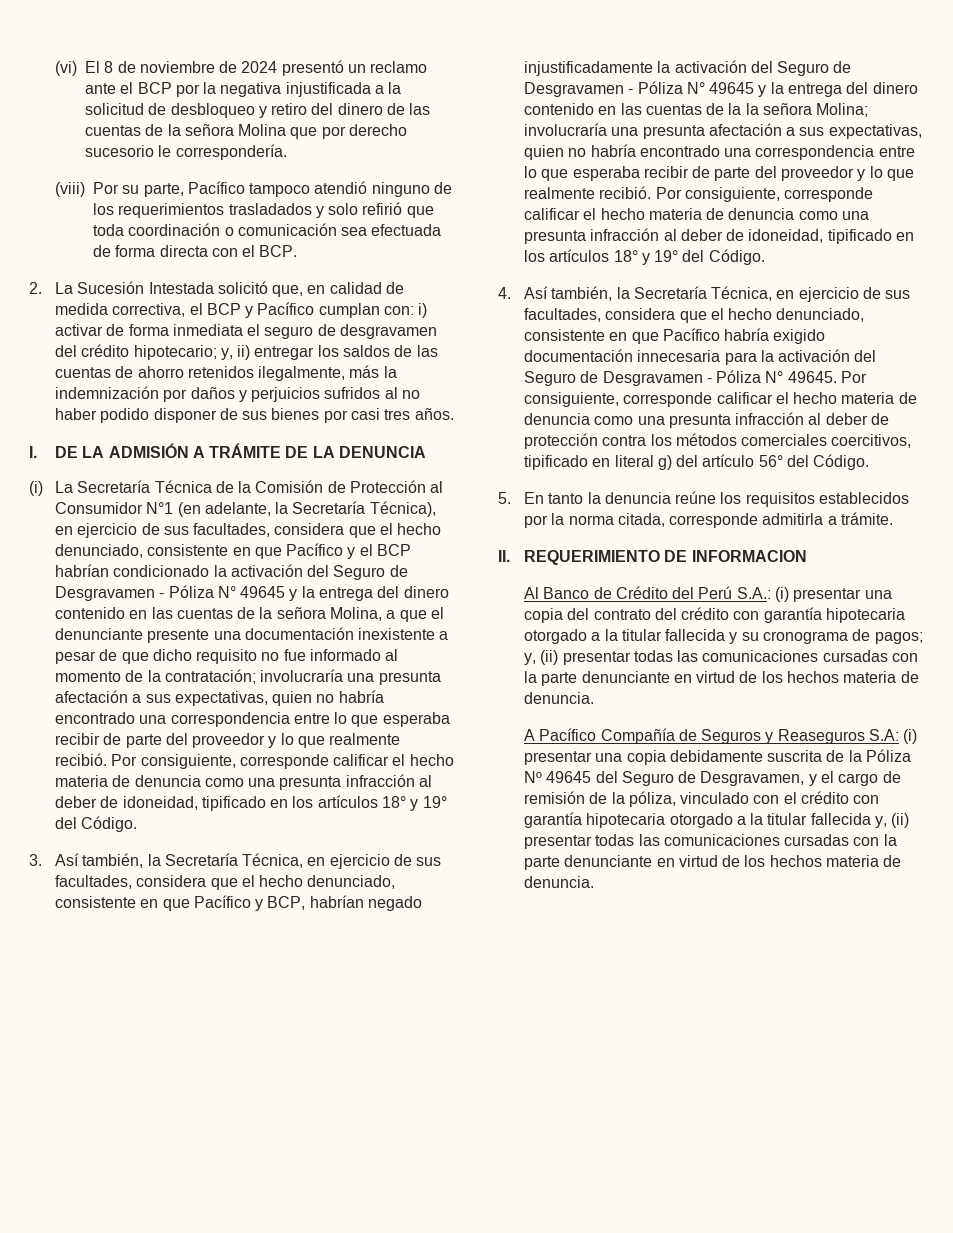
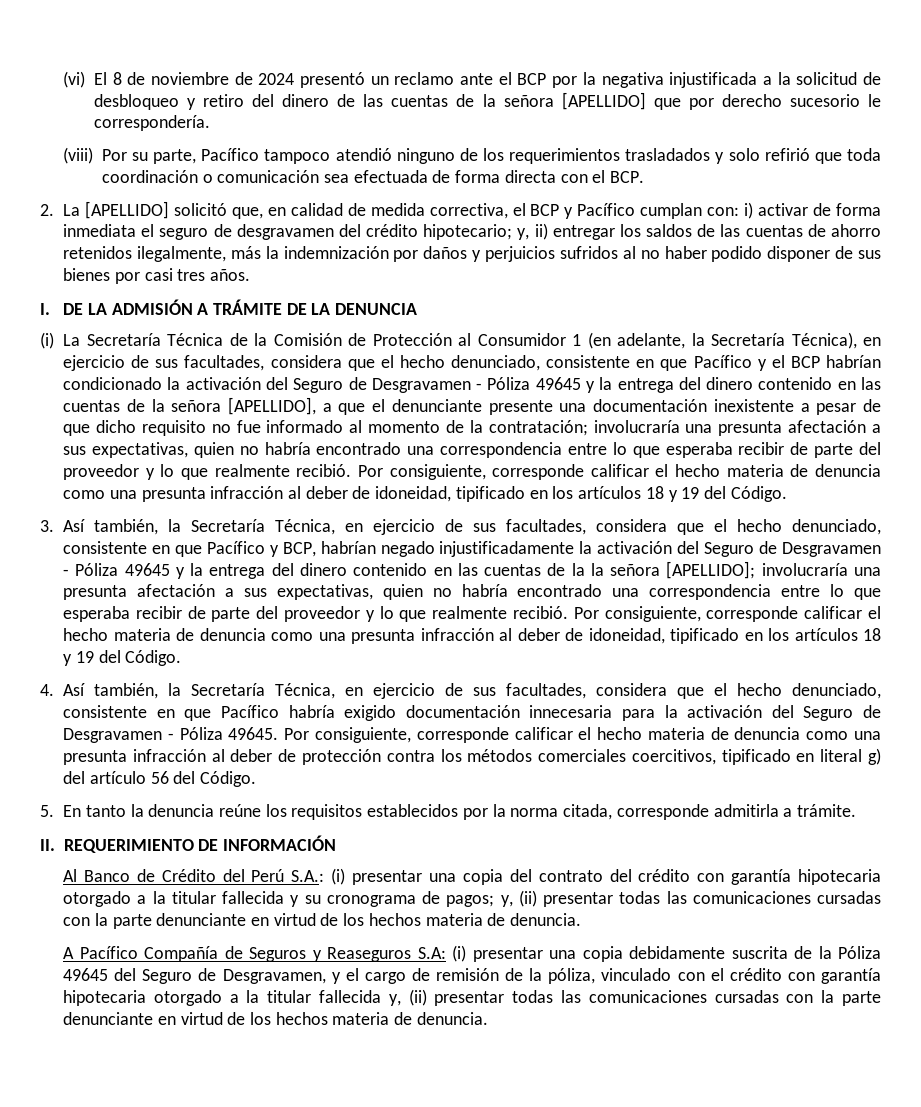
[238,124,287,136] Molina -> [561,92,646,110] [APELLIDO]
[77,281,214,294] Sucesión Intestada -> [85,201,170,219] [APELLIDO]
[146,502,174,514] N°1 -> [572,334,582,346] 1
[217,586,236,598] N° -> (531, 383) none
[330,607,383,621] Molina, -> [228,397,317,415] [APELLIDO],
[382,796,447,811] 18° y 19° -> [645,486,700,502] 18 y 19
[686,82,705,94] N° -> (119, 569) none
[816,103,869,117] Molina; -> [666,561,756,579] [APELLIDO];
[613,250,679,265] 18° y 19° -> [862,628,881,641] [63,651,94,666] 18 y 19
[765,371,784,383] N° -> (223, 733) none
[758,455,783,467] 56° -> [150,771,169,784] 56
[691,550,807,562] INFORMACION -> [223,835,337,851] INFORMACIÓN
[523,771,542,783] Nº -> (881, 952) none

